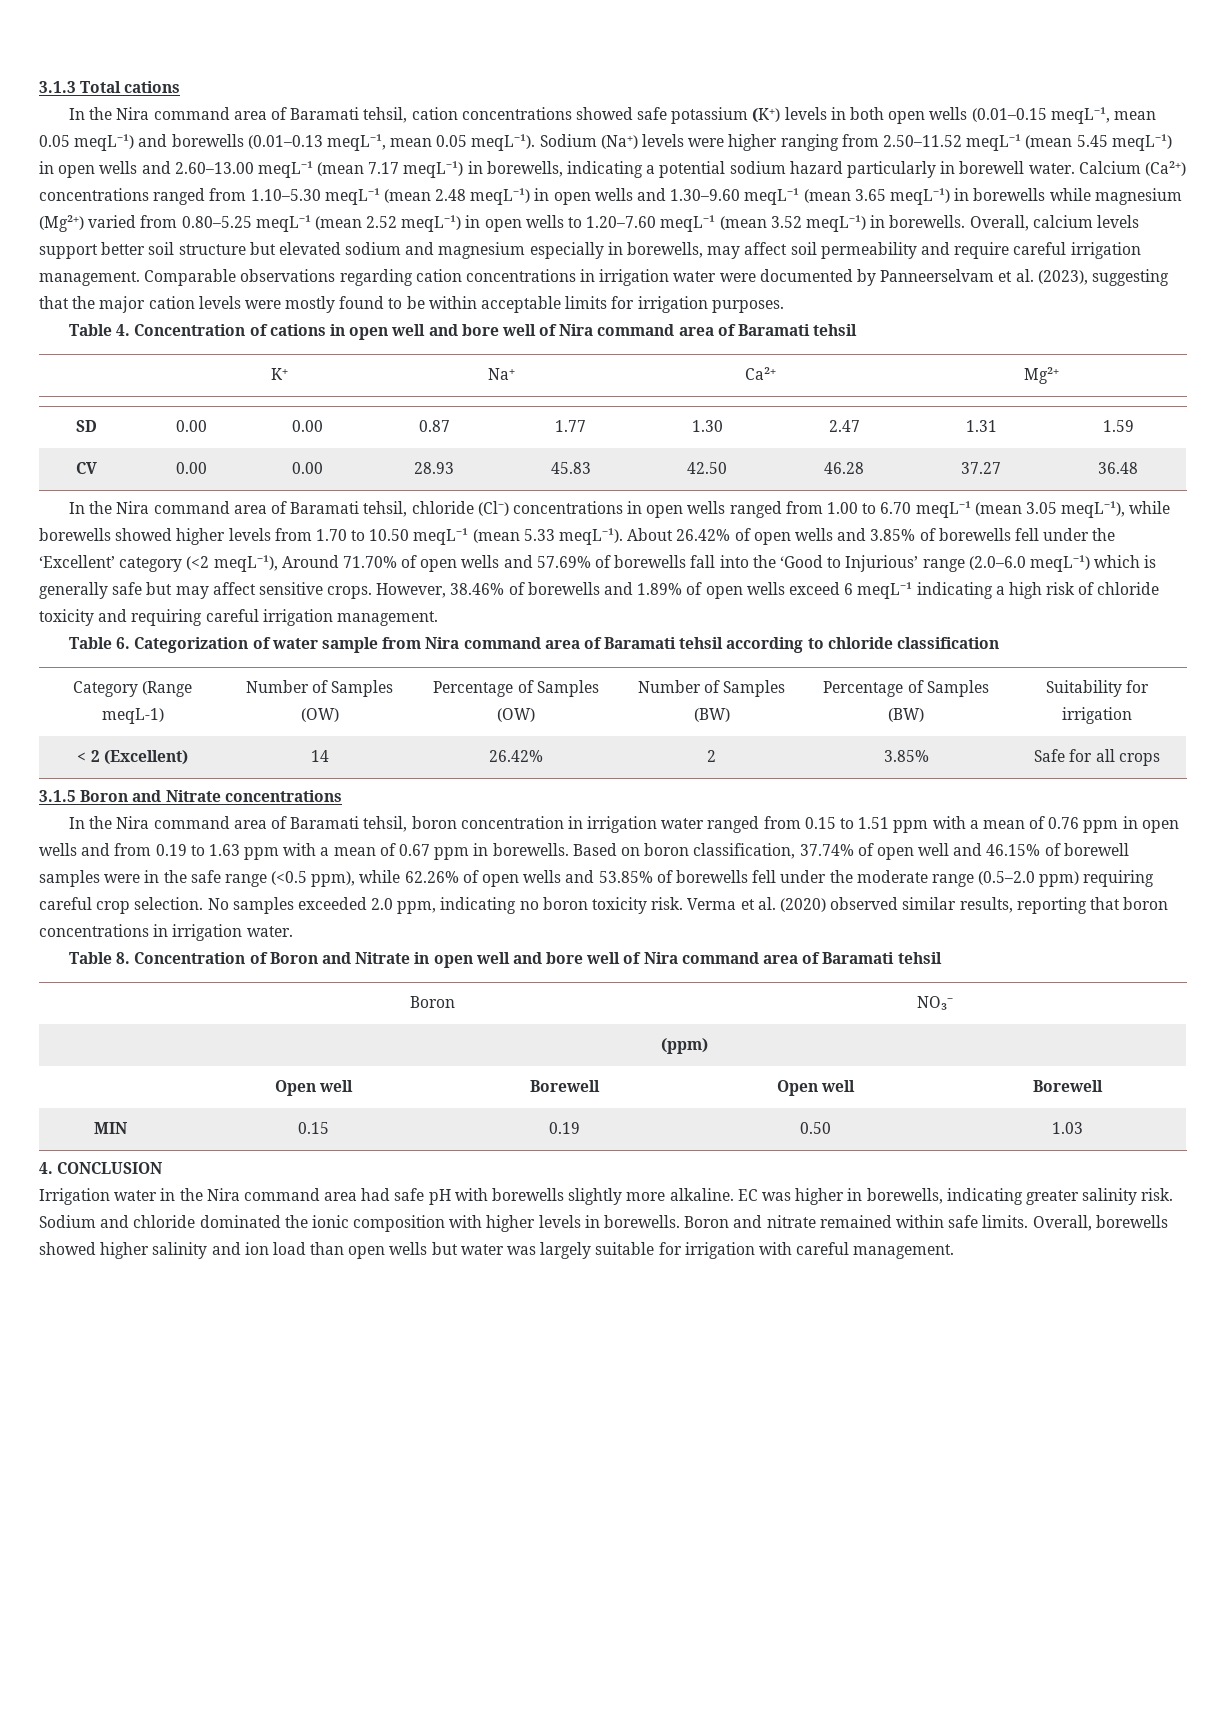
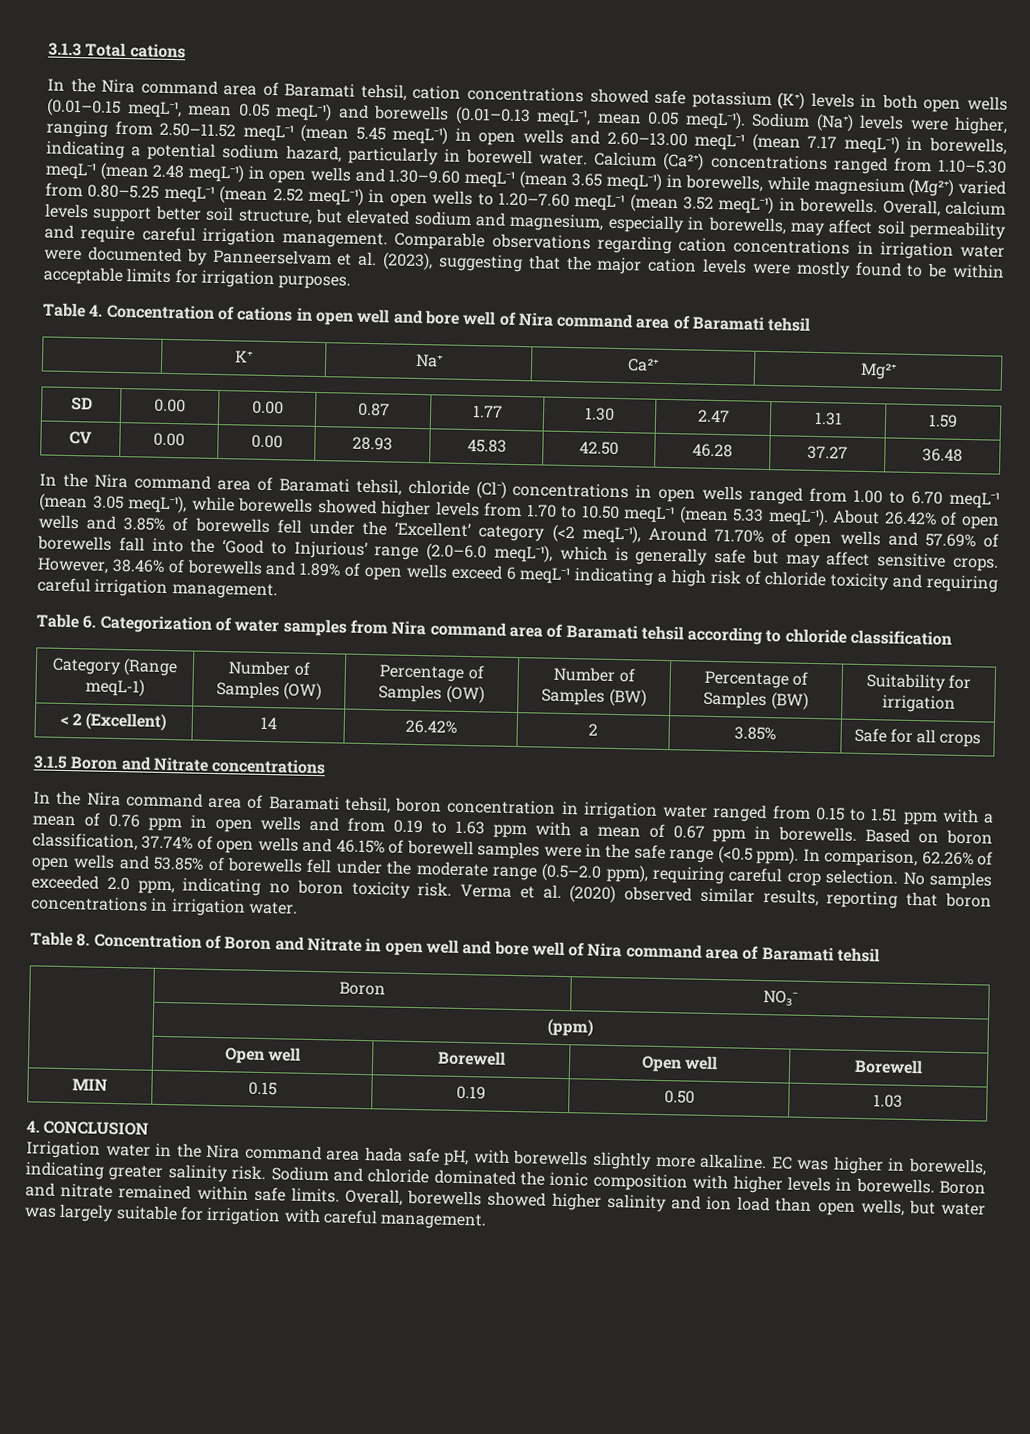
[728,134,778,151] higher -> [954,116,1008,135] higher,
[789,161,843,174] hazard -> [285,145,342,163] hazard,
[973,188,1046,201] borewells -> [685,174,764,192] borewells,
[178,244,246,255] structure -> [237,209,313,225] structure,
[438,242,526,259] magnesium -> [509,212,605,232] magnesium,
[1029,555,1090,572] meqL⁻¹) -> [493,544,553,563] meqL⁻¹),
[321,637,378,653] sample -> [282,618,347,637] samples
[918,843,950,856] well -> [257,836,299,852] wells
[311,870,401,887] ppm), while -> [756,846,919,868] ppm). In comparison,
[1039,871,1080,887] ppm) -> [605,864,649,883] ppm),
[361,1188,451,1205] had safe pH -> [365,1147,470,1167] hada safe pH,
[389,1242,428,1255] wells -> [860,1199,905,1216] wells,

